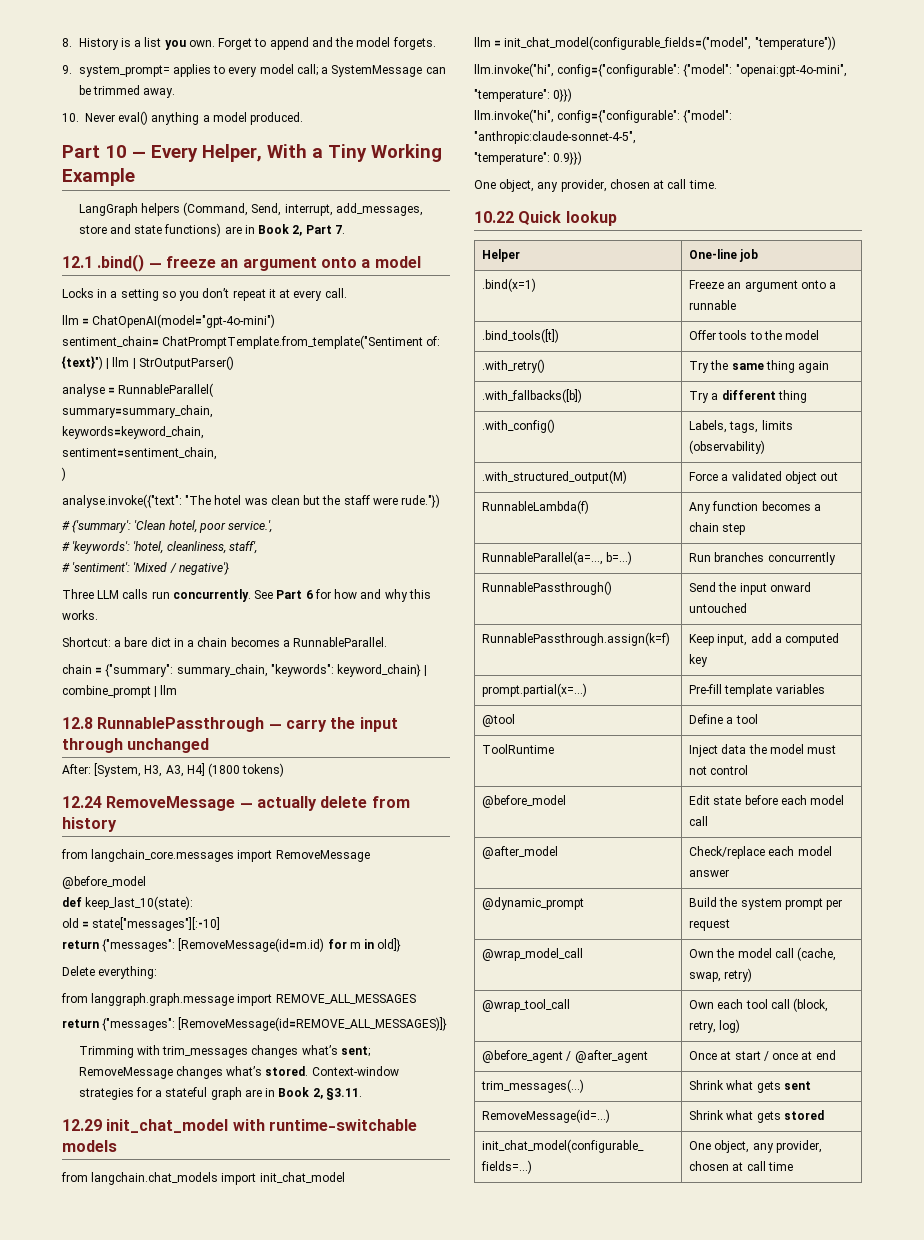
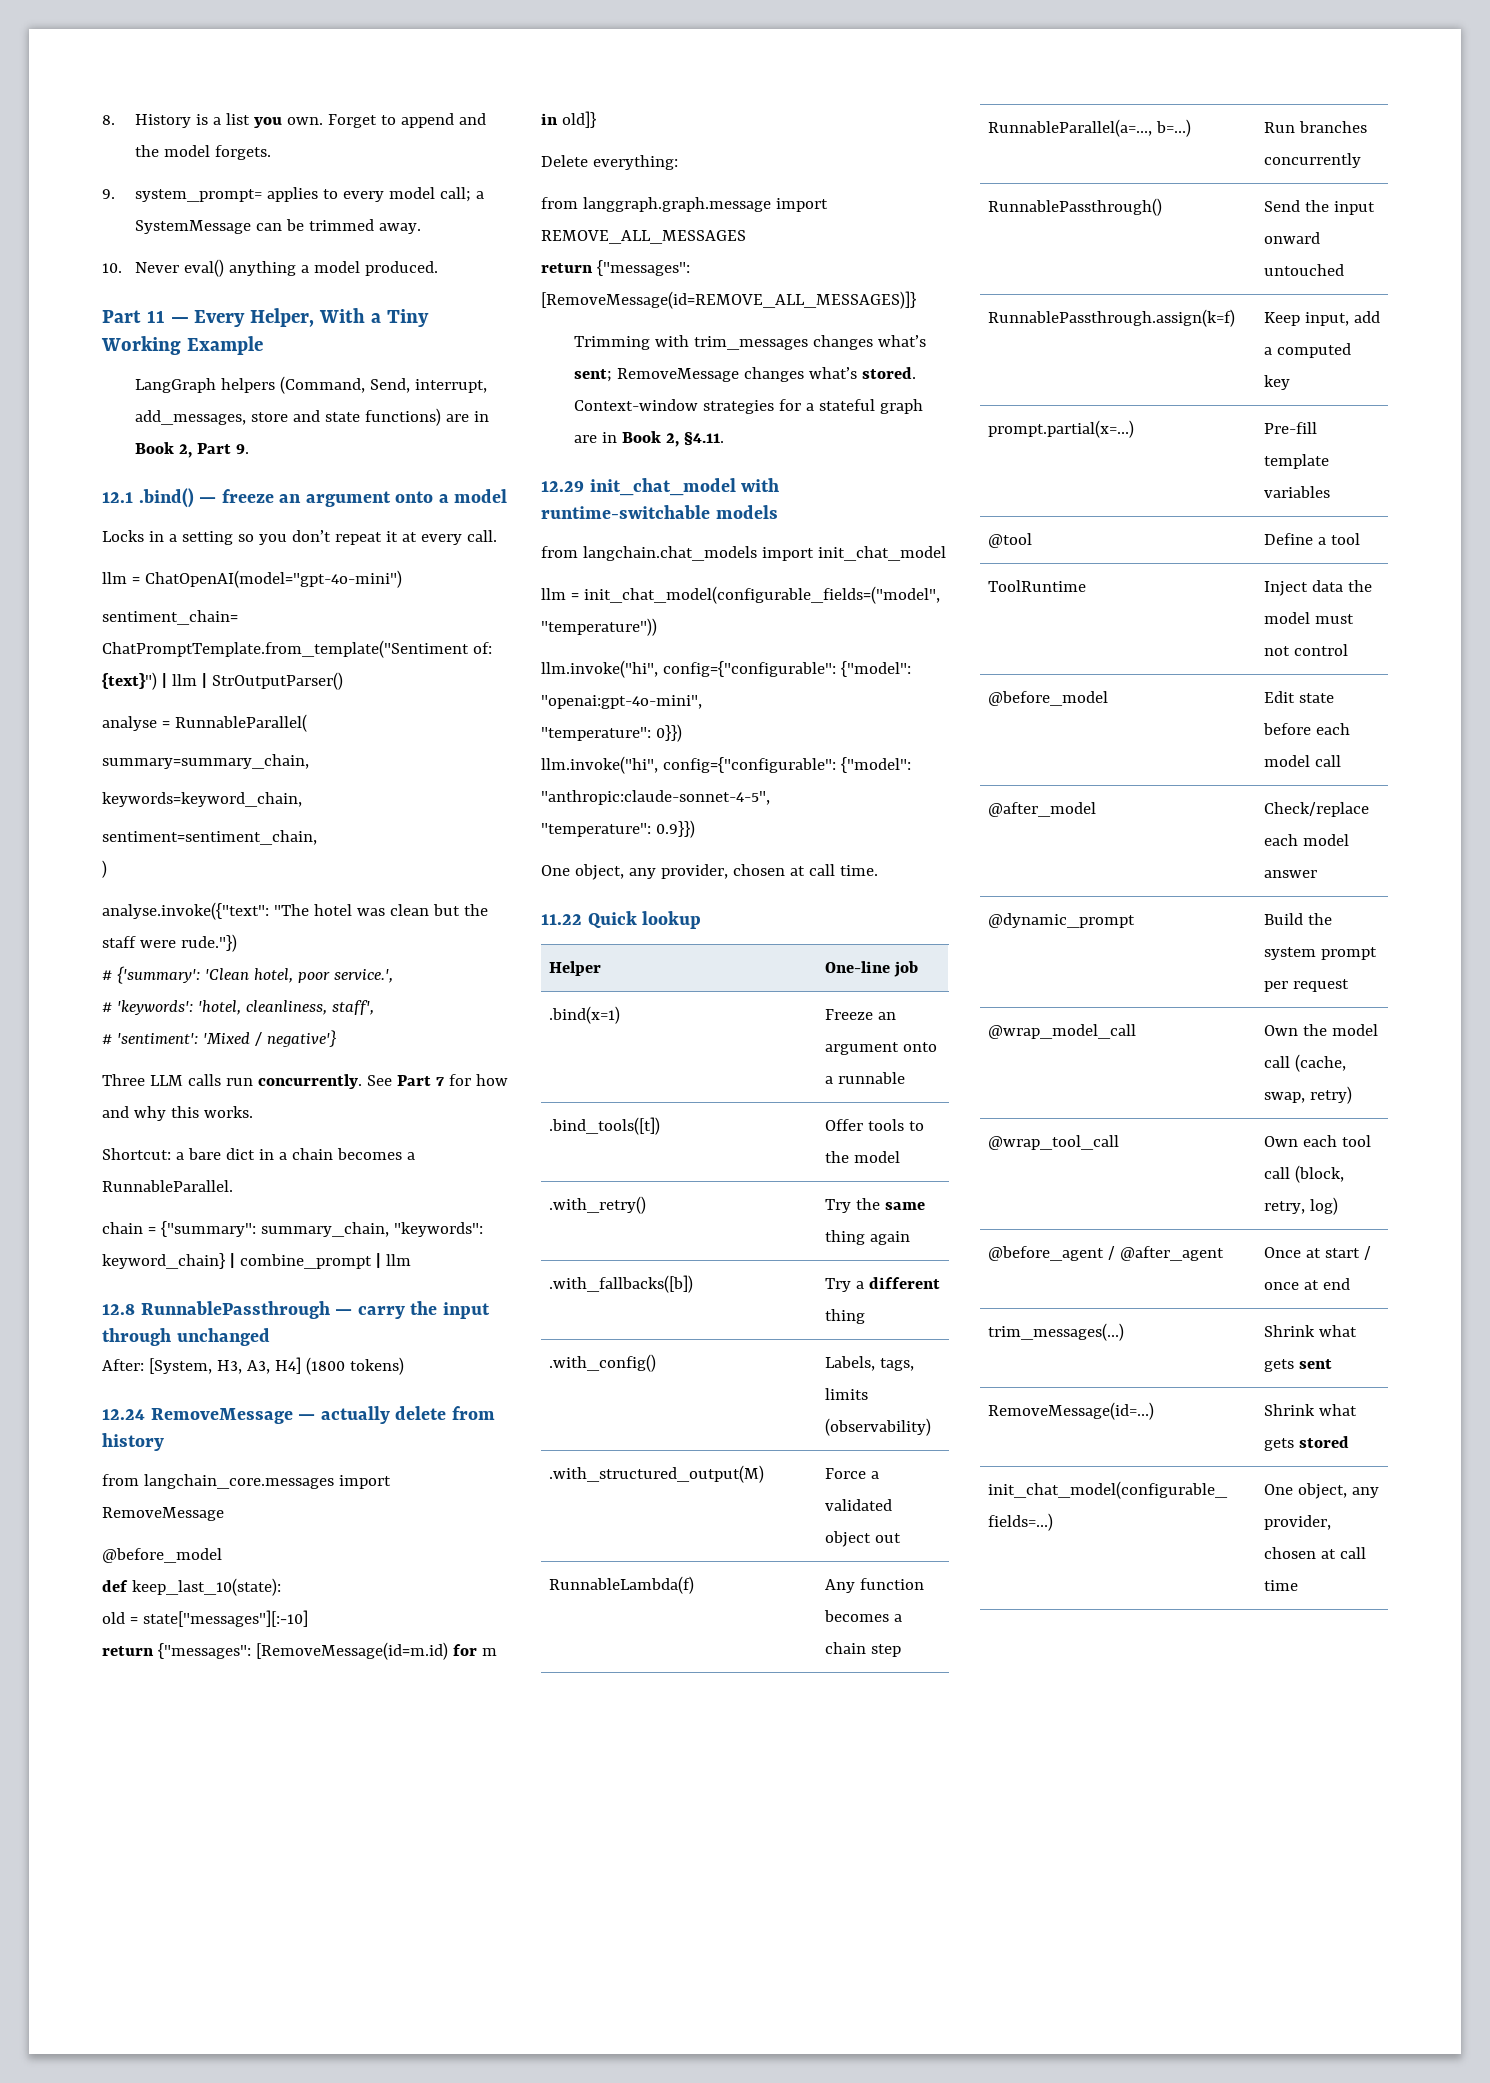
[105,145,127,158] 10 -> [146,310,165,323] 11
[334,225,345,234] 7. -> [235,444,249,454] 9.
[305,590,313,599] 6 -> [435,1077,444,1086] 7
[325,1088,362,1100] §3.11. -> [683,432,724,446] §4.11.
[474,211,514,223] 10.22 -> [541,914,582,925] 11.22

